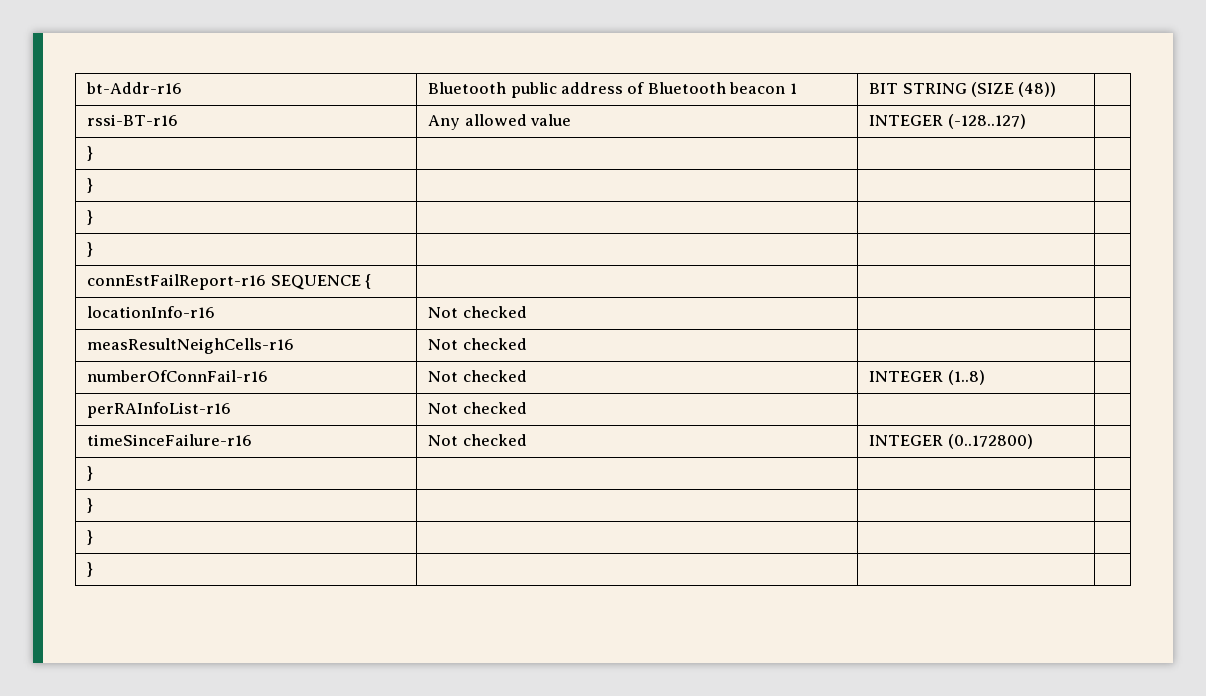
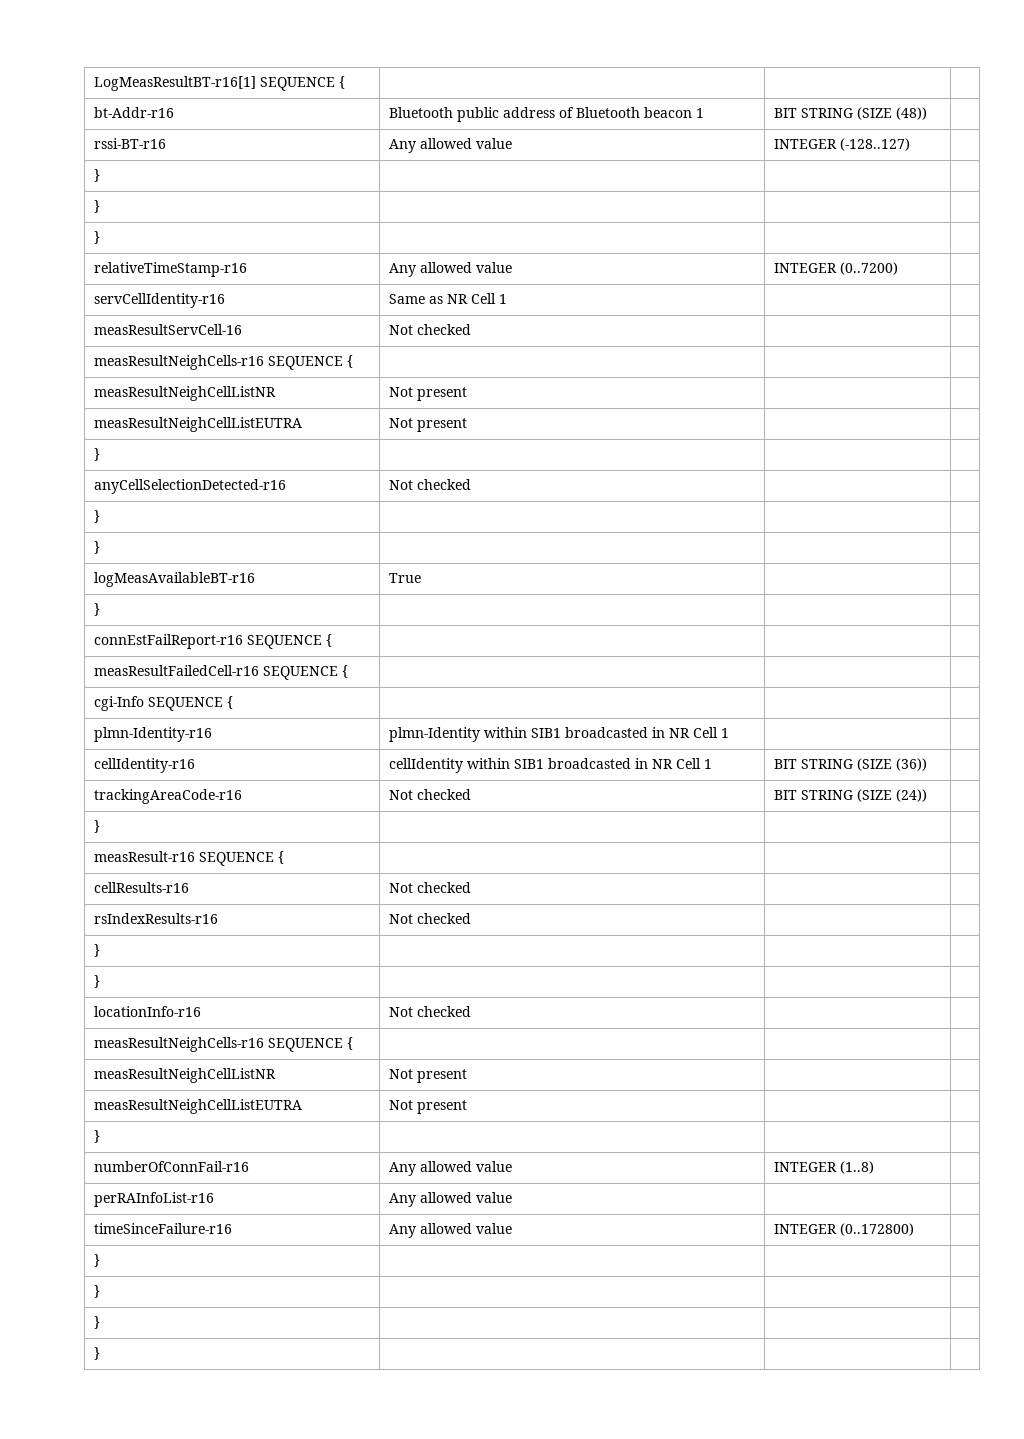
(86, 88) none -> [94,76,346,91] LogMeasResultBT-r16[1] SEQUENCE { | | | //
[87,242,94,257] [87,274,372,290] [87,306,216,318] [428,306,527,318] [87,338,295,354] [428,338,527,350] [87,370,269,382] [428,370,527,382] [869,370,985,385] [87,402,232,418] [428,402,527,414] [87,434,253,446] [428,434,527,446] } | | | // connEstFailReport-r16 SEQUENCE { | | | // locationInfo-r16 | Not checked | | // measResultNeighCells-r16 | Not checked | | // numberOfConnFail-r16 | Not checked | INTEGER (1..8) | // perRAInfoList-r16 | Not checked | | // timeSinceFailure-r16 | Not checked -> [94,262,248,277] [389,262,513,277] [774,262,899,275] [94,293,226,308] [389,293,508,304] [94,324,243,335] [389,324,472,335] [94,355,354,370] [94,386,277,401] [389,387,468,401] [94,417,303,432] [389,418,468,432] [94,448,101,461] [94,479,287,494] [389,479,472,490] [94,510,101,523] [94,541,101,554] [94,572,256,587] [389,573,422,583] [94,603,101,616] [94,634,333,649] [94,665,349,680] [94,696,234,711] [94,727,213,742] [389,727,730,742] [94,758,196,773] [389,758,713,773] [774,758,928,771] [94,789,243,804] [389,789,472,800] [774,789,928,802] [94,820,101,833] [94,851,285,866] [94,882,190,893] [389,882,472,893] [94,913,219,924] [389,913,472,924] [94,944,101,957] [94,975,101,988] [94,1006,202,1017] [389,1006,472,1017] [94,1037,354,1052] [94,1068,277,1083] [389,1069,468,1083] [94,1099,303,1114] [389,1100,468,1114] [94,1130,101,1143] [94,1161,250,1172] [389,1161,513,1176] [774,1161,875,1174] [94,1192,215,1207] [389,1192,513,1207] [94,1223,233,1234] [389,1223,513,1238] relativeTimeStamp-r16 | Any allowed value | INTEGER (0..7200) | // servCellIdentity-r16 | Same as NR Cell 1 | | // measResultServCell-16 | Not checked | | // measResultNeighCells-r16 SEQUENCE { | | | // measResultNeighCellListNR | Not present | | // measResultNeighCellListEUTRA | Not present | | // } | | | // anyCellSelectionDetected-r16 | Not checked | | // } | | | // } | | | // logMeasAvailableBT-r16 | True | | // } | | | // connEstFailReport-r16 SEQUENCE { | | | // measResultFailedCell-r16 SEQUENCE { | | | // cgi-Info SEQUENCE { | | | // plmn-Identity-r16 | plmn-Identity within SIB1 broadcasted in NR Cell 1 | | // cellIdentity-r16 | cellIdentity within SIB1 broadcasted in NR Cell 1 | BIT STRING (SIZE (36)) | // trackingAreaCode-r16 | Not checked | BIT STRING (SIZE (24)) | // } | | | // measResult-r16 SEQUENCE { | | | // cellResults-r16 | Not checked | | // rsIndexResults-r16 | Not checked | | // } | | | // } | | | // locationInfo-r16 | Not checked | | // measResultNeighCells-r16 SEQUENCE { | | | // measResultNeighCellListNR | Not present | | // measResultNeighCellListEUTRA | Not present | | // } | | | // numberOfConnFail-r16 | Any allowed value | INTEGER (1..8) | // perRAInfoList-r16 | Any allowed value | | // timeSinceFailure-r16 | Any allowed value

